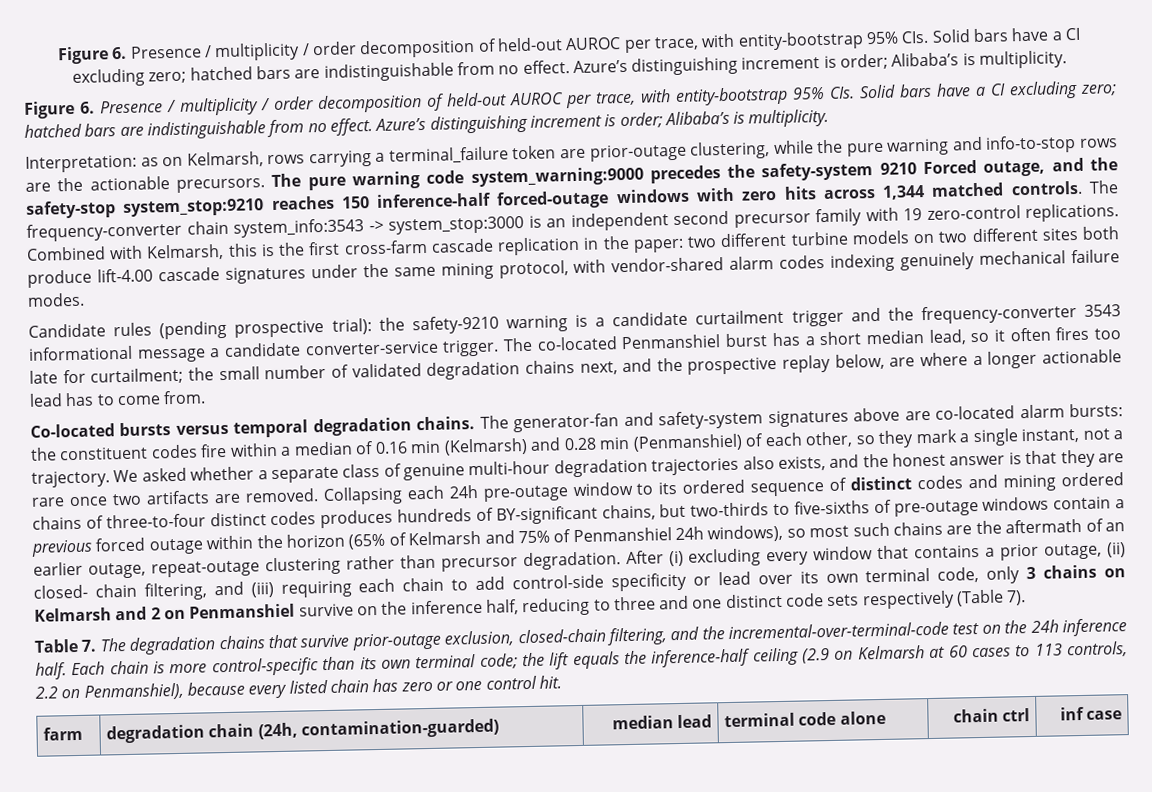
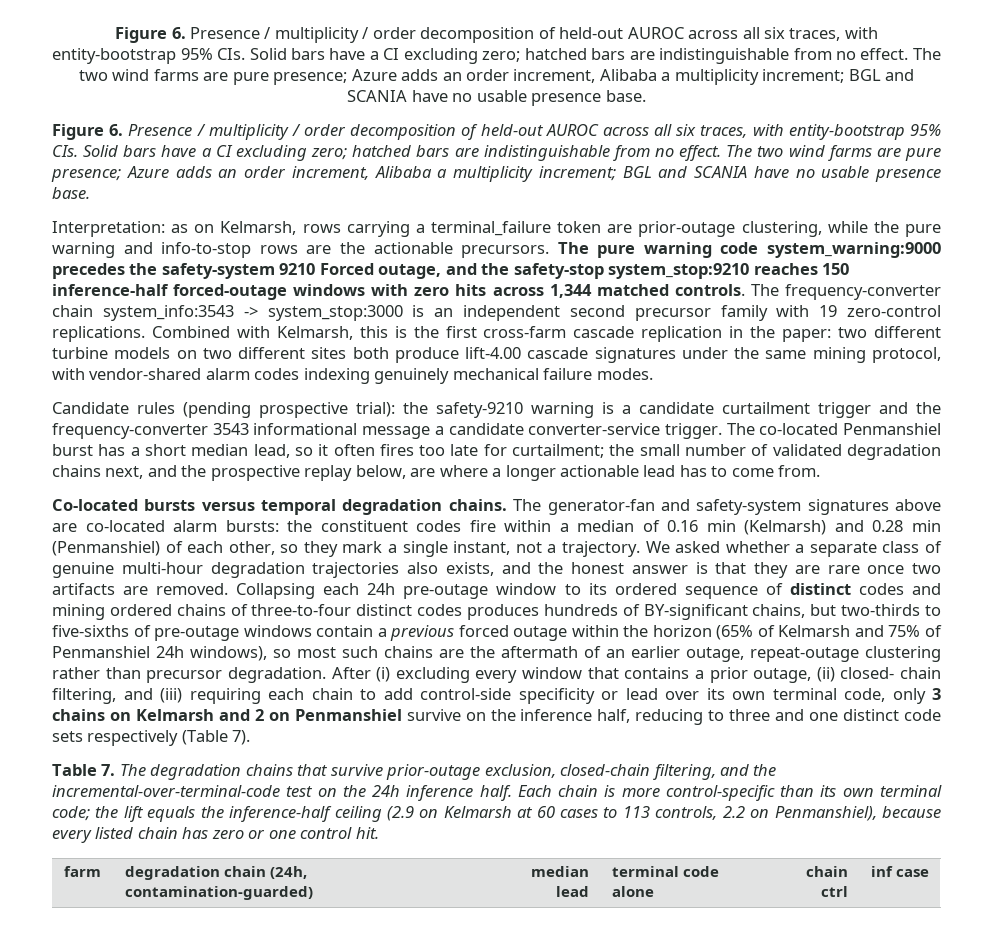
[623,36,699,53] per trace, -> [688,27,841,41] across all six traces,
[572,50,1068,76] Azure’s distinguishing increment is order; Alibaba’s is multiplicity. -> [912,48,941,60] [78,69,915,85] [347,90,646,106] The two wind farms are pure presence; Azure adds an order increment, Alibaba a multiplicity increment; BGL and SCANIA have no usable presence base.
[566,91,636,109] per trace, -> [602,124,748,138] across all six traces,
[375,108,830,134] Azure’s distinguishing increment is order; Alibaba’s is multiplicity. -> [726,145,941,161] [51,166,941,182] [52,187,90,199] The two wind farms are pure presence; Azure adds an order increment, Alibaba a multiplicity increment; BGL and SCANIA have no usable presence base.

